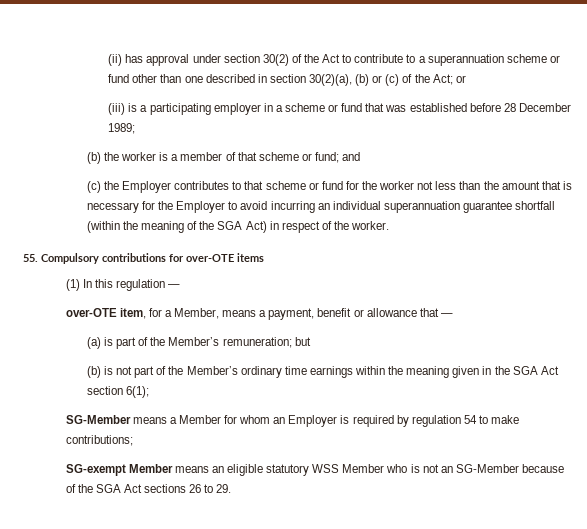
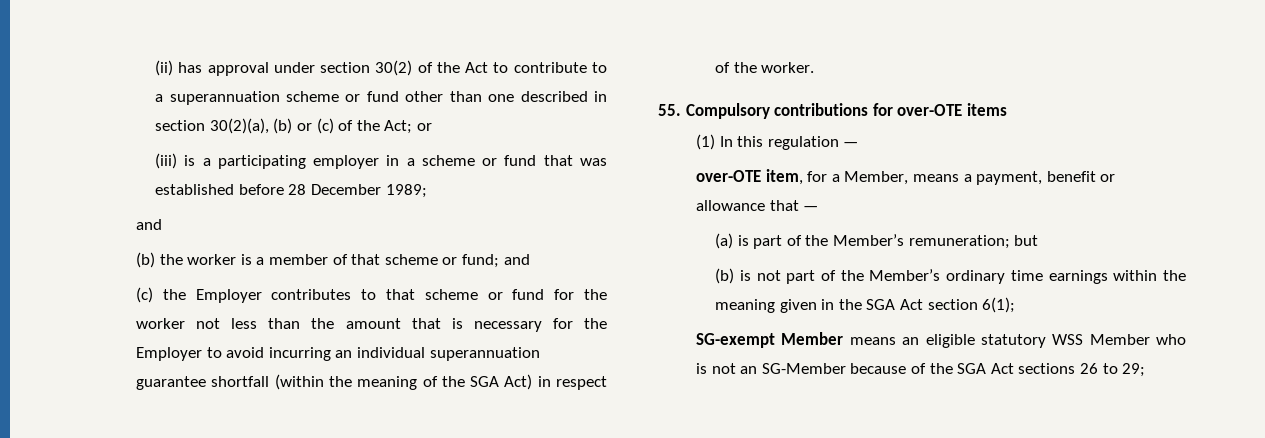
(136, 128) none -> [136,219,163,230] // and
[65,415,520,427] [65,435,133,446] // SG-Member means a Member for whom an Employer is required by regulation 54 to make contributions; -> (1016, 305) none
[216,484,232,493] 29. -> [1122,363,1146,377] 29;

